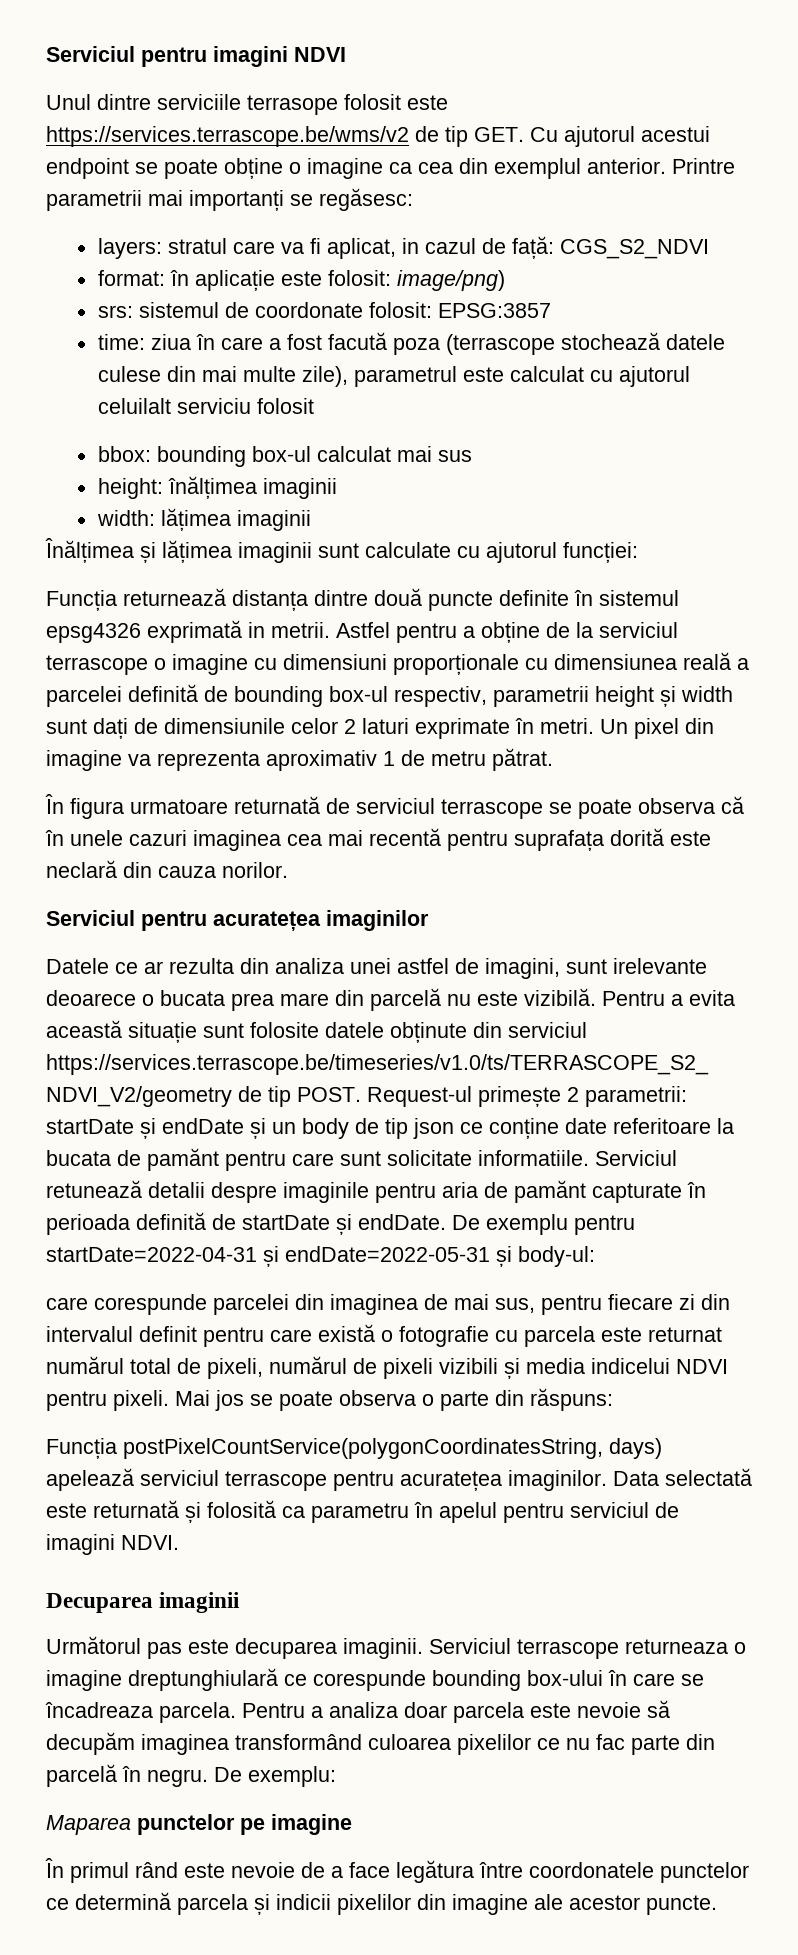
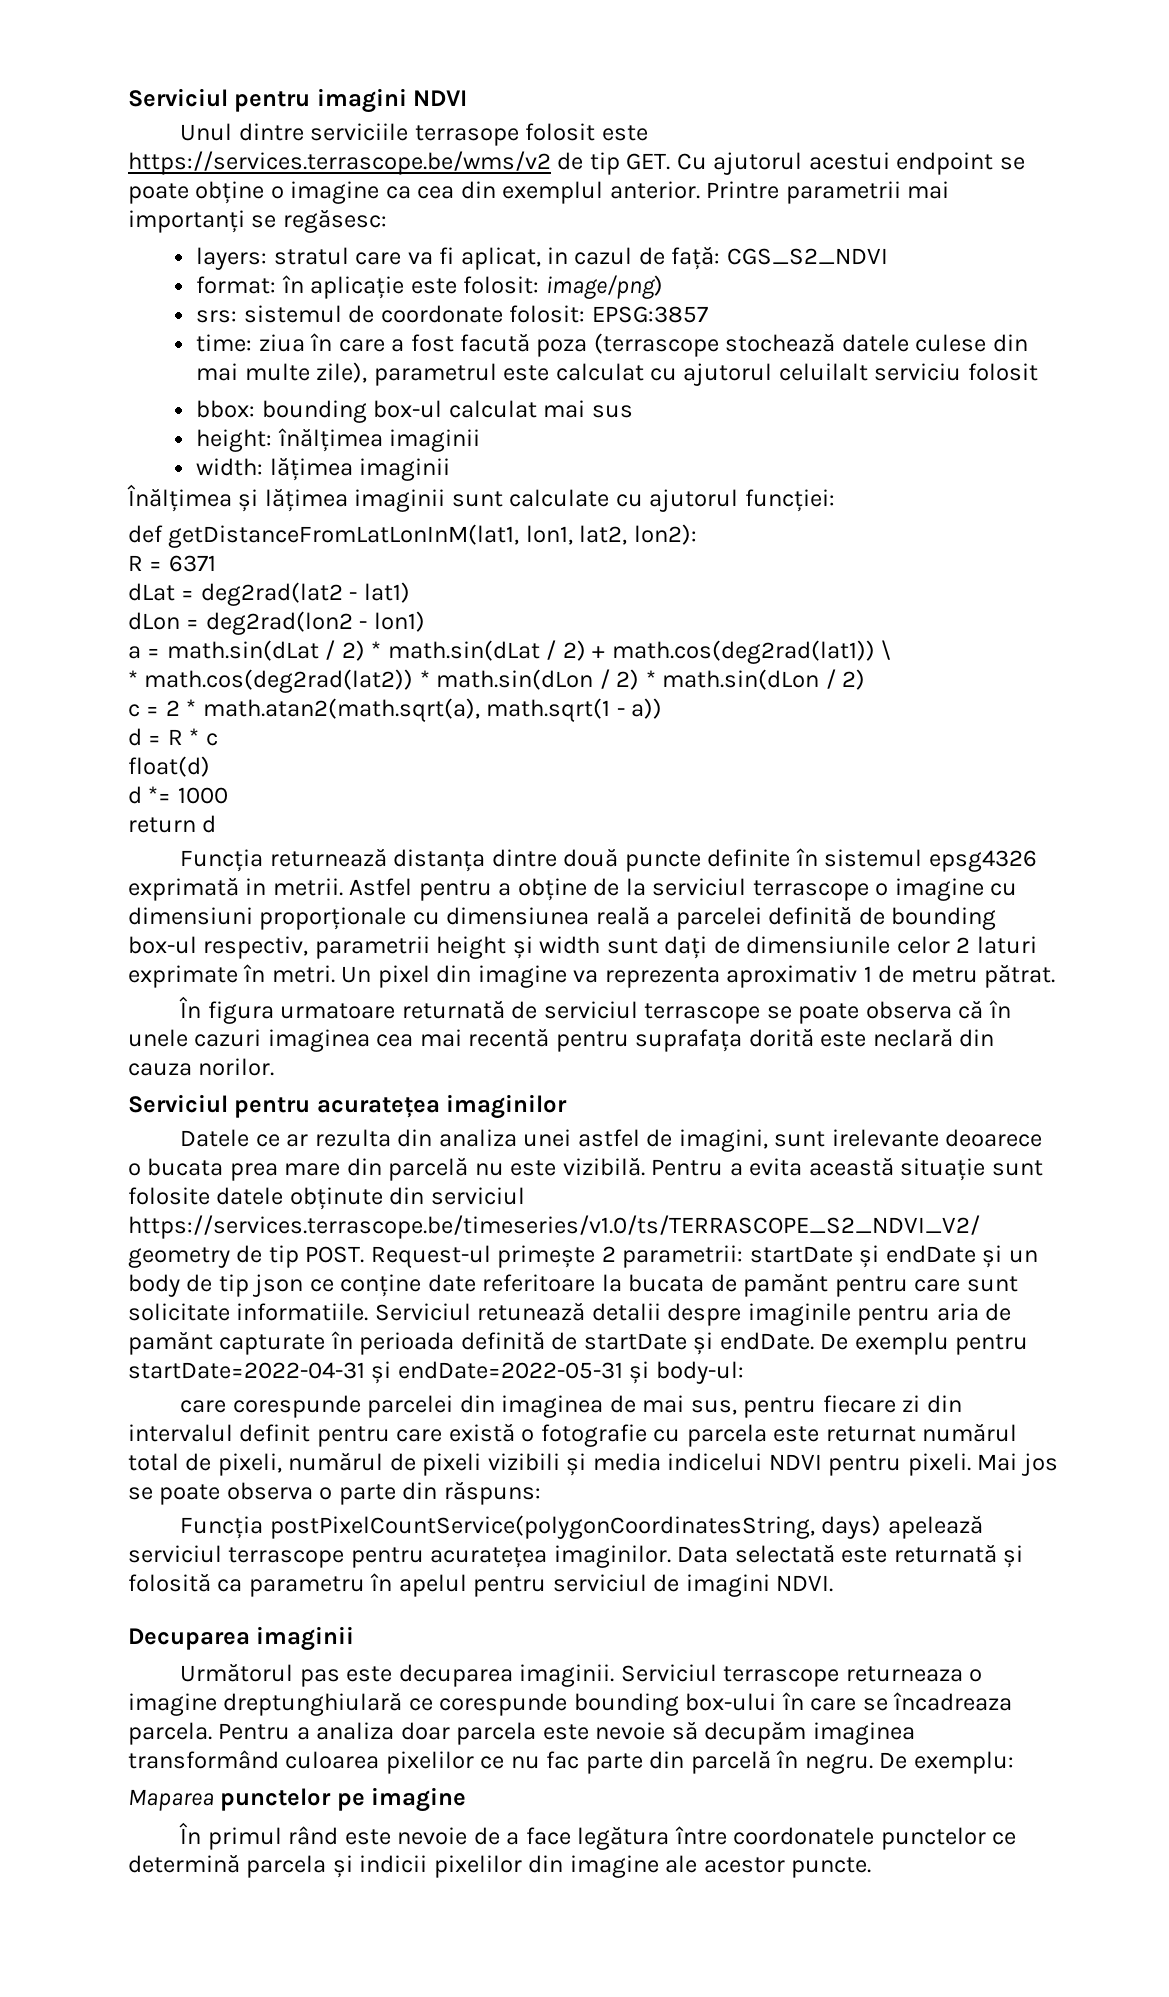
(638, 552) none -> [128,524,697,548] [128,555,216,572] [128,582,410,606] [128,611,425,635] [128,640,892,664] [128,669,866,693] [128,698,663,722] [128,728,218,746] [128,756,210,777] [128,786,228,804] [128,815,217,833] // def getDistanceFromLatLonInM(lat1, lon1, lat2, lon2): // R = 6371 // dLat = deg2rad(lat2 - lat1) // dLon = deg2rad(lon2 - lon1) // a = math.sin(dLat / 2) * math.sin(dLat / 2) + math.cos(deg2rad(lat1)) \ // * math.cos(deg2rad(lat2)) * math.sin(dLon / 2) * math.sin(dLon / 2) // c = 2 * math.atan2(math.sqrt(a), math.sqrt(1 - a)) // d = R * c // float(d) // d *= 1000 // return d

